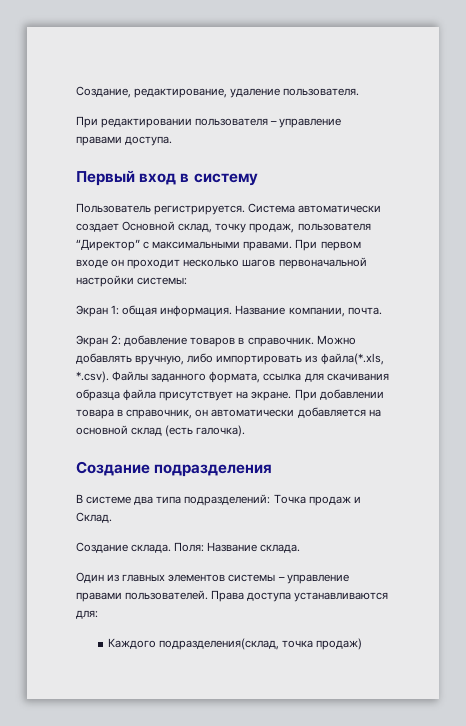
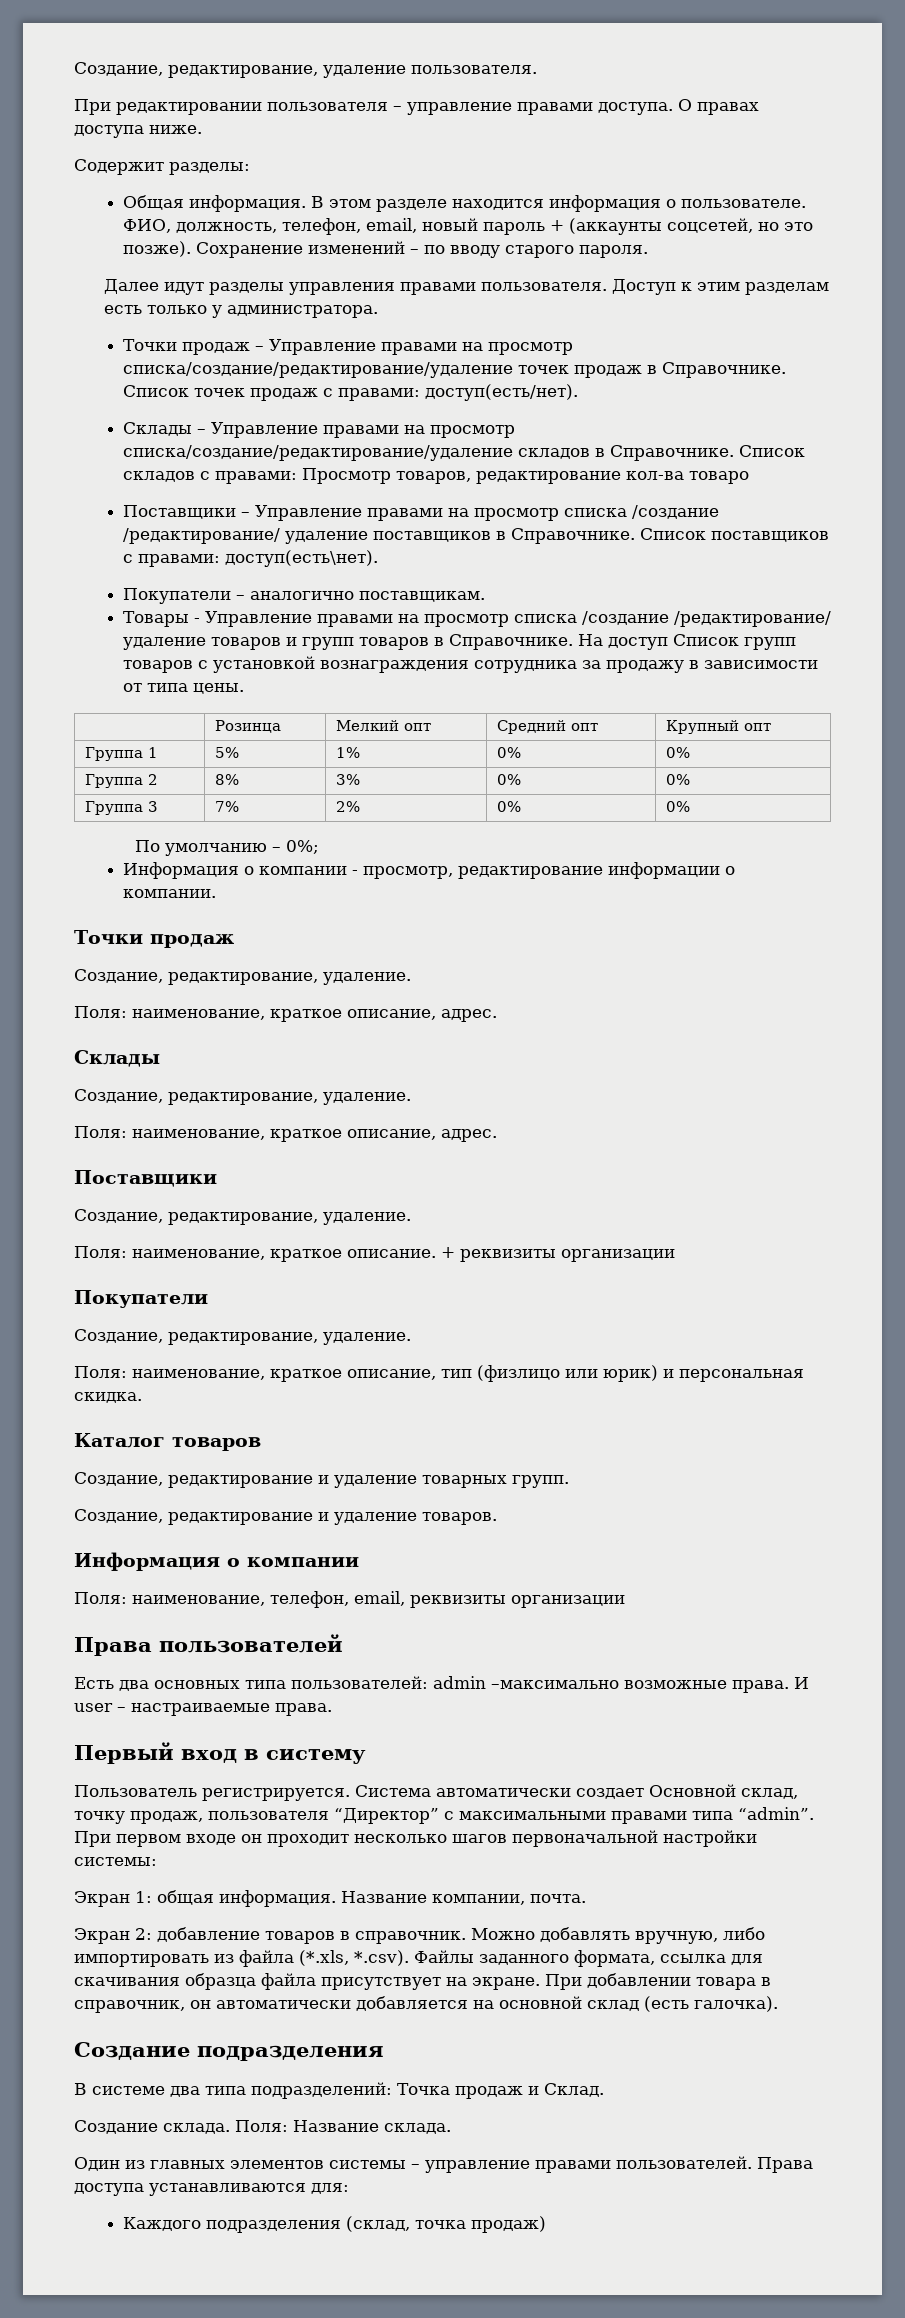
(173, 141) none -> [678,99,759,115] [74,125,202,138] [74,159,250,175] [122,195,806,212] [122,218,813,235] [122,241,648,258] [104,279,830,295] [104,305,379,318] [122,339,573,355] [122,362,786,378] [122,384,578,401] [122,422,515,438] [122,445,805,461] [122,468,749,484] [122,505,719,521] [122,528,829,544] [122,550,378,567] [122,588,485,604] [122,611,831,627] [122,634,796,650] [122,656,818,673] [122,683,244,694] [215,720,282,733] [336,720,432,731] [497,720,599,734] [666,720,772,734] [85,747,159,761] [215,747,240,758] [336,747,361,758] [497,747,522,758] [666,747,691,758] [85,774,159,788] [215,774,240,785] [336,774,361,785] [497,774,522,785] [666,774,691,785] [85,801,159,815] [215,801,240,812] [336,801,361,812] [497,801,522,812] [666,801,691,812] [134,840,319,856] [122,862,735,879] [122,889,216,898] [74,930,234,948] [74,969,411,985] [74,1006,497,1022] [74,1050,160,1067] [74,1089,411,1105] [74,1126,497,1142] [74,1170,217,1187] [74,1209,411,1225] [74,1246,675,1262] [74,1290,208,1308] [74,1329,411,1345] [74,1365,804,1382] [74,1392,142,1403] [74,1433,261,1451] [74,1472,569,1488] [74,1509,497,1525] [74,1552,359,1571] [74,1591,625,1608] [74,1634,343,1656] [74,1676,809,1693] [74,1703,332,1716] О правах доступа ниже. // Содержит разделы: // Общая информация. В этом разделе находится информация о пользователе. ФИО, должность, телефон, email, новый пароль + (аккаунты соцсетей, но это позже). Сохранение изменений – по вводу старого пароля. // Далее идут разделы управления правами пользователя. Доступ к этим разделам есть только у администратора. // Точки продаж – Управление правами на просмотр списка/создание/редактирование/удаление точек продаж в Справочнике. Список точек продаж с правами: доступ(есть/нет). // Склады – Управление правами на просмотр списка/создание/редактирование/удаление складов в Справочнике. Список складов с правами: Просмотр товаров, редактирование кол-ва товаро // Поставщики – Управление правами на просмотр списка /создание /редактирование/ удаление поставщиков в Справочнике. Список поставщиков с правами: доступ(есть\нет). // Покупатели – аналогично поставщикам. // Товары - Управление правами на просмотр списка /создание /редактирование/ удаление товаров и групп товаров в Справочнике. На доступ Список групп товаров с установкой вознаграждения сотрудника за продажу в зависимости от типа цены. // | Розинца | Мелкий опт | Средний опт | Крупный опт // Группа 1 | 5% | 1% | 0% | 0% // Группа 2 | 8% | 3% | 0% | 0% // Группа 3 | 7% | 2% | 0% | 0% // По умолчанию – 0%; // Информация о компании - просмотр, редактирование информации о компании. // Точки продаж // Создание, редактирование, удаление. // Поля: наименование, краткое описание, адрес. // Склады // Создание, редактирование, удаление. // Поля: наименование, краткое описание, адрес. // Поставщики // Создание, редактирование, удаление. // Поля: наименование, краткое описание. + реквизиты организации // Покупатели // Создание, редактирование, удаление. // Поля: наименование, краткое описание, тип (физлицо или юрик) и персональная скидка. // Каталог товаров // Создание, редактирование и удаление товарных групп. // Создание, редактирование и удаление товаров. // Информация о компании // Поля: наименование, телефон, email, реквизиты организации // Права пользователей // Есть два основных типа пользователей: admin –максимально возможные права. И user – настраиваемые права.
[243,241,293,251] правами. -> [611,1807,814,1824] правами типа “admin”.
[320,353,384,365] файла(*.xls, -> [239,1950,349,1967] файла (*.xls,
[159,638,280,650] подразделения(склад, -> [205,2216,410,2233] подразделения (склад,

